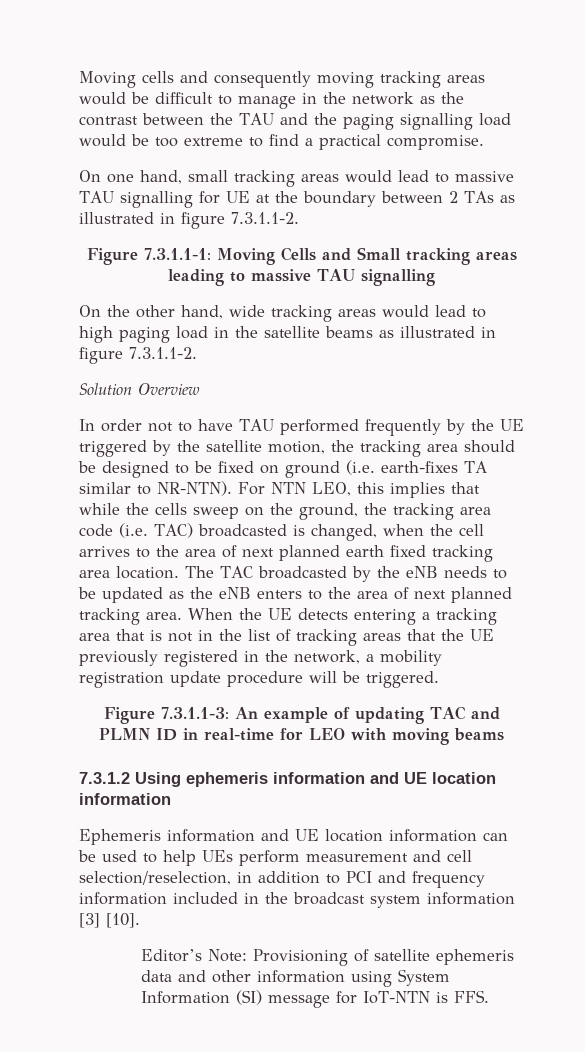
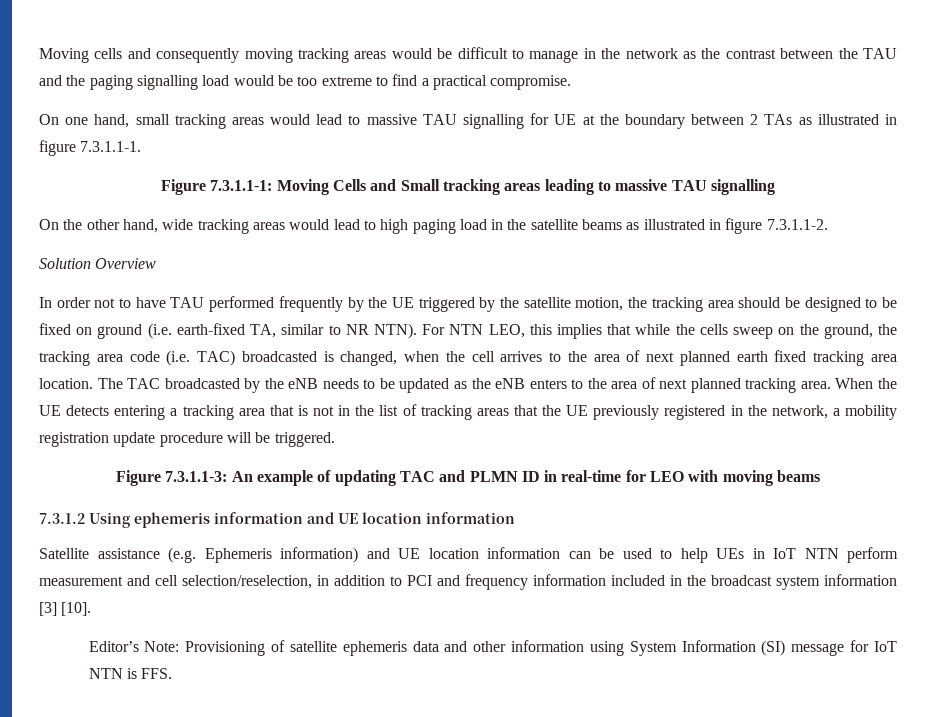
[231,212,299,224] 7.3.1.1-2. -> [80,141,142,152] 7.3.1.1-1.
[381,461,487,473] [79,481,232,496] earth-fixes TA similar to NR-NTN). -> [176,323,417,339] earth-fixed TA, similar to NR NTN).
[79,829,255,845] Ephemeris information -> [39,547,358,563] Satellite assistance (e.g. Ephemeris information)
(233, 856) none -> [752,548,839,559] in IoT NTN
[362,991,430,1004] IoT-NTN -> [874,641,898,652] [88,668,123,679] IoT NTN

